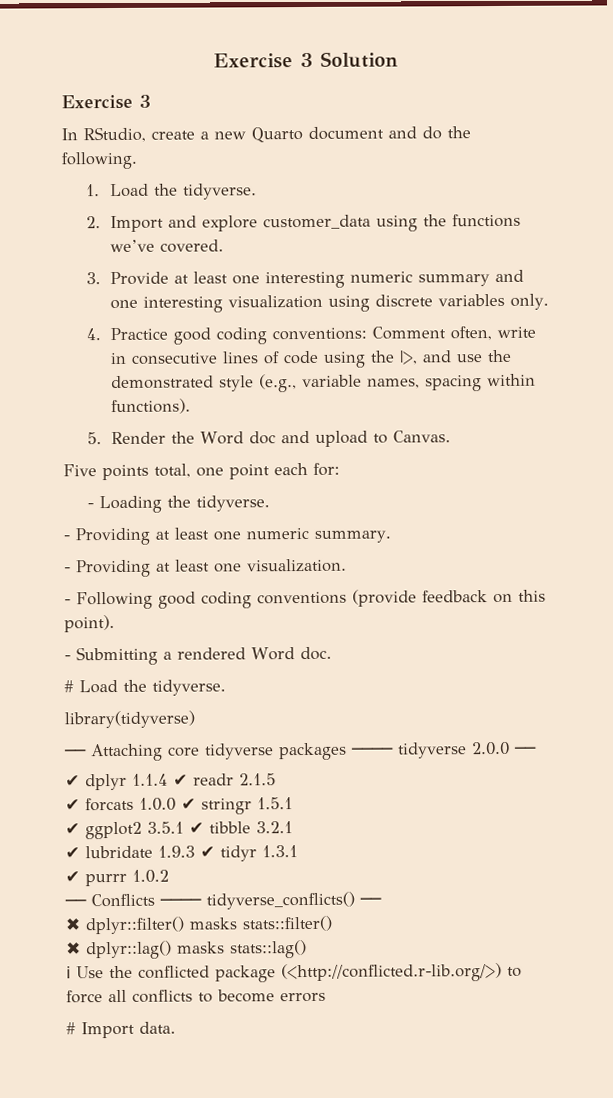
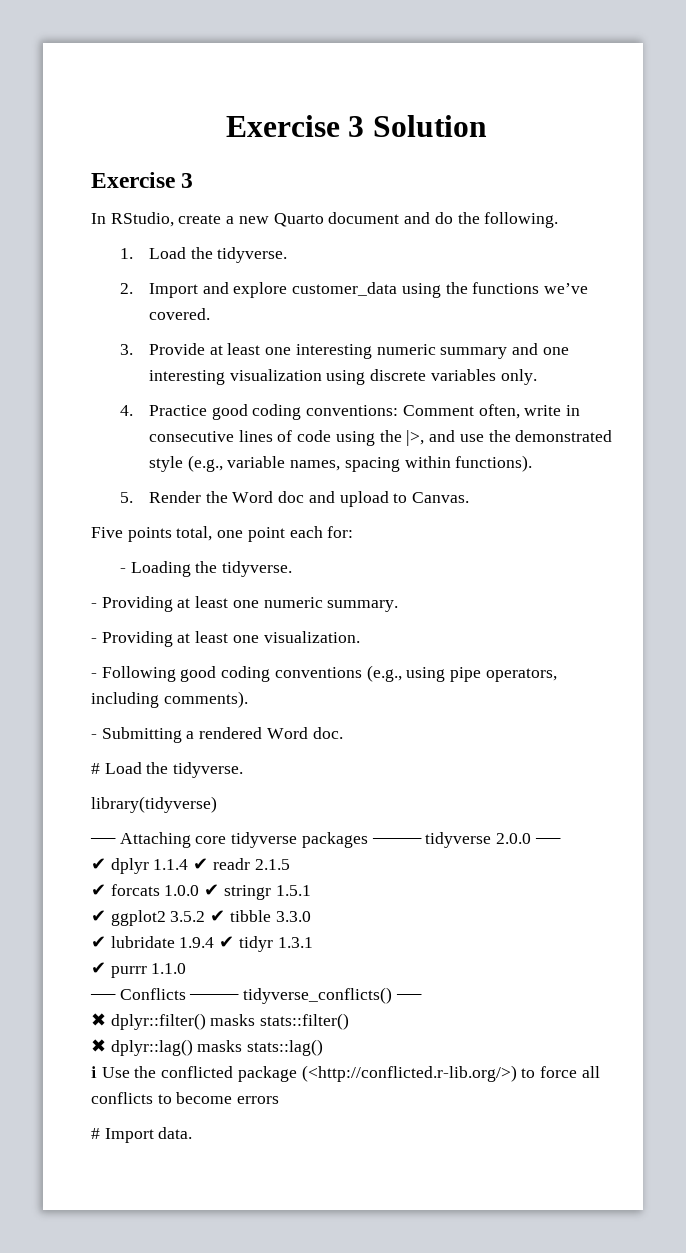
[352,589,546,607] [64,615,115,633] (provide feedback on this point). -> [366,665,557,682] [91,691,248,708] (e.g., using pipe operators, including comments).
[147,821,184,834] 3.5.1 -> [170,911,206,922] 3.5.2
[256,821,293,834] 3.2.1 -> [275,911,311,922] 3.3.0
[158,845,195,858] 1.9.3 -> [179,937,215,948] 1.9.4
[132,869,169,883] 1.0.2 -> [151,963,187,974] 1.1.0

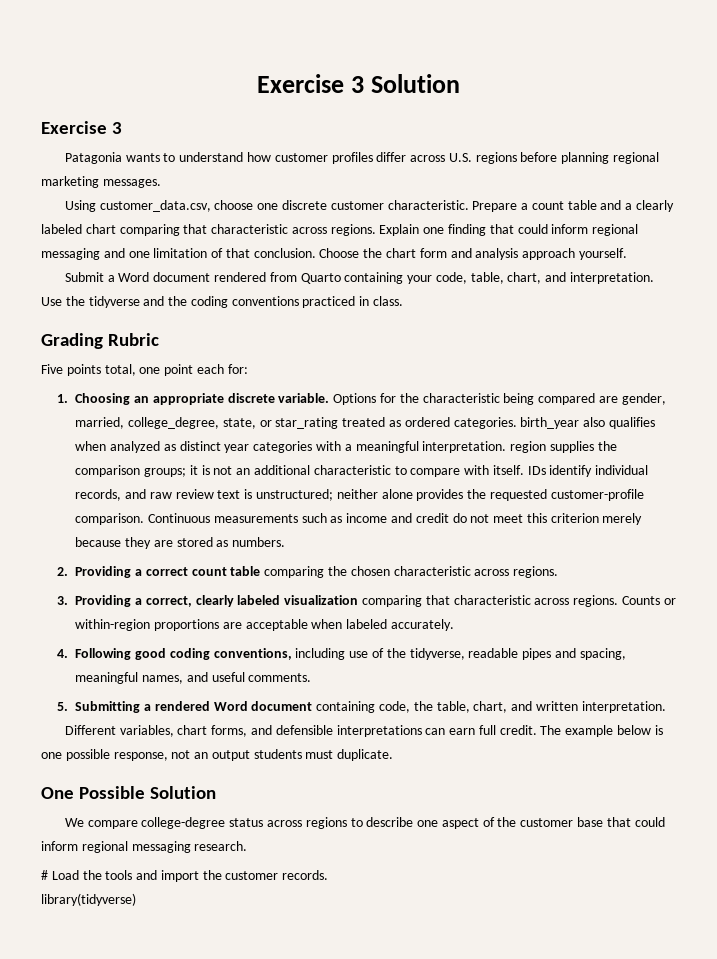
[91,212,559,228] [120,247,288,263] [120,282,589,298] [149,308,211,320] [120,343,569,359] [149,369,537,385] [120,404,581,420] [149,430,613,446] [149,455,533,472] [120,491,470,507] In RStudio, create a new Quarto document and do the following. // 1. Load the tidyverse. // 2. Import and explore customer_data using the functions we’ve covered. // 3. Provide at least one interesting numeric summary and one interesting visualization using discrete variables only. // 4. Practice good coding conventions: Comment often, write in consecutive lines of code using the |>, and use the demonstrated style (e.g., variable names, spacing within functions). // 5. Render the Word doc and upload to Canvas. -> [64,152,660,164] [41,176,161,188] [64,200,675,212] [41,224,639,236] [41,248,627,260] [64,272,655,284] [41,296,404,308] [41,333,160,349] Patagonia wants to understand how customer profiles differ across U.S. regions before planning regional marketing messages. // Using customer_data.csv, choose one discrete customer characteristic. Prepare a count table and a clearly labeled chart comparing that characteristic across regions. Explain one finding that could inform regional messaging and one limitation of that conclusion. Choose the chart form and analysis approach yourself. // Submit a Word document rendered from Quarto containing your code, table, chart, and interpretation. Use the tidyverse and the coding conventions practiced in class. // Grading Rubric
[120,561,293,577] [91,596,399,612] [91,631,360,647] [91,665,557,682] [91,691,248,708] [91,727,343,743] [91,762,244,778] [91,796,217,813] [90,832,561,848] [91,858,290,874] [91,884,311,900] [91,910,311,926] [91,936,313,952] [91,962,187,978] [90,987,422,1004] [91,1013,350,1030] [91,1039,324,1056] [91,1065,600,1082] [91,1092,280,1104] [91,1127,193,1143] - Loading the tidyverse. // - Providing at least one numeric summary. // - Providing at least one visualization. // - Following good coding conventions (e.g., using pipe operators, including comments). // - Submitting a rendered Word doc. // # Load the tidyverse. // library(tidyverse) // ── Attaching core tidyverse packages ──── tidyverse 2.0.0 ── // ✔ dplyr 1.1.4 ✔ readr 2.1.5 // ✔ forcats 1.0.0 ✔ stringr 1.5.1 // ✔ ggplot2 3.5.2 ✔ tibble 3.3.0 // ✔ lubridate 1.9.4 ✔ tidyr 1.3.1 // ✔ purrr 1.1.0 // ── Conflicts ──── tidyverse_conflicts() ── // ✖ dplyr::filter() masks stats::filter() // ✖ dplyr::lag() masks stats::lag() // ℹ Use the conflicted package (<http://conflicted.r-lib.org/>) to force all conflicts to become errors // # Import data. -> [57,393,666,405] [75,417,655,429] [75,441,617,453] [75,465,649,477] [75,489,644,501] [75,513,643,525] [75,537,286,549] [57,566,559,578] [57,595,676,607] [75,619,455,631] [57,648,626,660] [75,672,312,684] [57,701,666,713] [64,725,663,737] [41,749,394,761] [41,786,217,799] [64,817,665,829] [41,841,248,853] [41,870,329,882] [41,893,136,906] 1. Choosing an appropriate discrete variable. Options for the characteristic being compared are gender, married, college_degree, state, or star_rating treated as ordered categories. birth_year also qualifies when analyzed as distinct year categories with a meaningful interpretation. region supplies the comparison groups; it is not an additional characteristic to compare with itself. IDs identify individual records, and raw review text is unstructured; neither alone provides the requested customer-profile comparison. Continuous measurements such as income and credit do not meet this criterion merely because they are stored as numbers. // 2. Providing a correct count table comparing the chosen characteristic across regions. // 3. Providing a correct, clearly labeled visualization comparing that characteristic across regions. Counts or within-region proportions are acceptable when labeled accurately. // 4. Following good coding conventions, including use of the tidyverse, readable pipes and spacing, meaningful names, and useful comments. // 5. Submitting a rendered Word document containing code, the table, chart, and written interpretation. // Different variables, chart forms, and defensible interpretations can earn full credit. The example below is one possible response, not an output students must duplicate. // One Possible Solution // We compare college-degree status across regions to describe one aspect of the customer base that could inform regional messaging research. // # Load the tools and import the customer records. // library(tidyverse)

